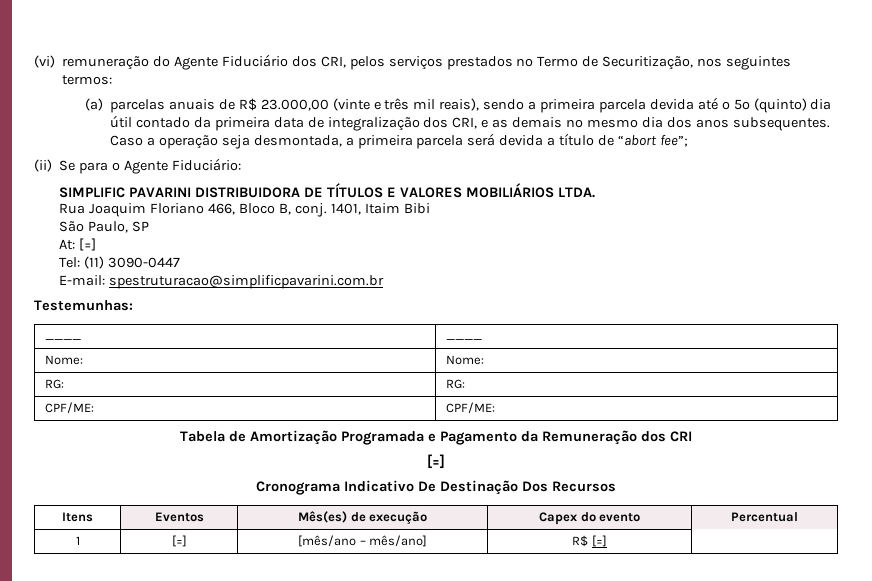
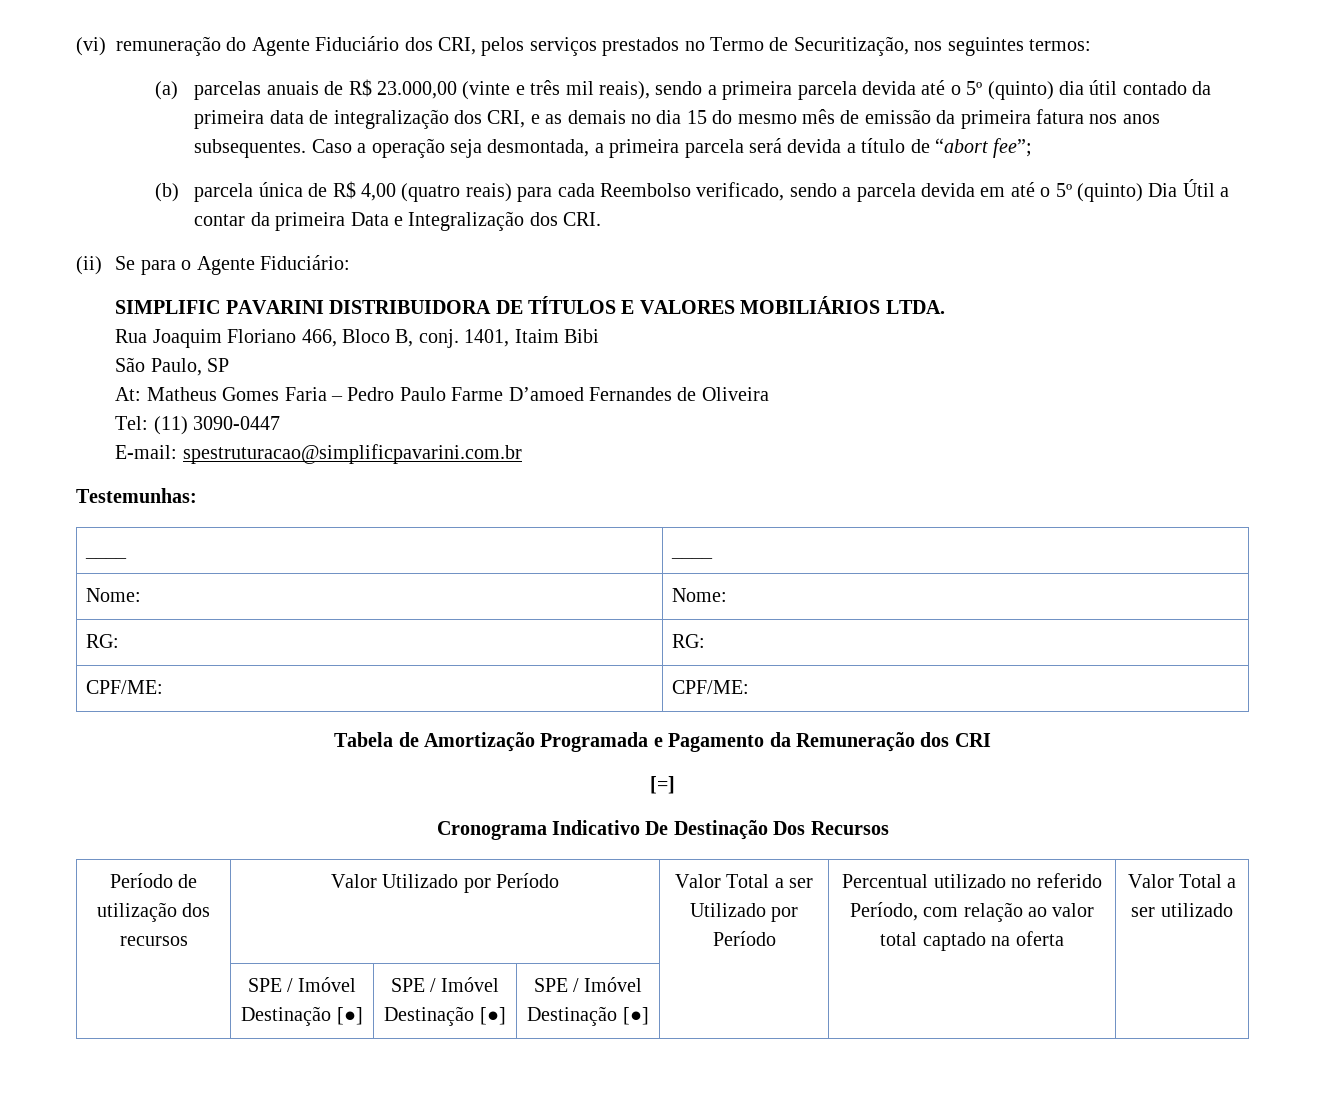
[586,117,692,128] mesmo dia dos -> [656,109,1118,129] dia 15 do mesmo mês de emissão da primeira fatura nos
(688, 141) none -> [154,179,1230,202] [194,211,602,231] // (b) parcela única de R$ 4,00 (quatro reais) para cada Reembolso verificado, sendo a parcela devida em até o 5º (quinto) Dia Útil a contar da primeira Data e Integralização dos CRI.
[79,238,97,251] [=] -> [146,387,769,401] Matheus Gomes Faria – Pedro Paulo Farme D’amoed Fernandes de Oliveira
[62,512,93,522] [154,512,204,522] [297,511,428,524] [538,512,641,525] [731,512,798,522] [75,536,80,545] [171,535,187,547] [297,535,428,547] [572,535,607,547] Itens | Eventos | Mês(es) de execução | Capex do evento | Percentual // 1 | [=] | [mês/ano – mês/ano] | R$ [=] -> [109,873,198,888] [96,902,211,922] [119,936,188,946] [330,873,560,893] [674,874,814,888] [689,903,799,922] [712,931,776,946] [842,873,1102,888] [849,902,1095,922] [880,931,1064,951] [1127,874,1237,888] [1131,903,1233,917] [247,977,357,992] [241,1006,363,1026] [390,977,500,992] [384,1006,506,1026] [533,977,643,992] [527,1006,649,1026] Período de utilização dos recursos | Valor Utilizado por Período | Valor Total a ser Utilizado por Período | Percentual utilizado no referido Período, com relação ao valor total captado na oferta | Valor Total a ser utilizado // | SPE / Imóvel Destinação [●] | SPE / Imóvel Destinação [●] | SPE / Imóvel Destinação [●] | |

